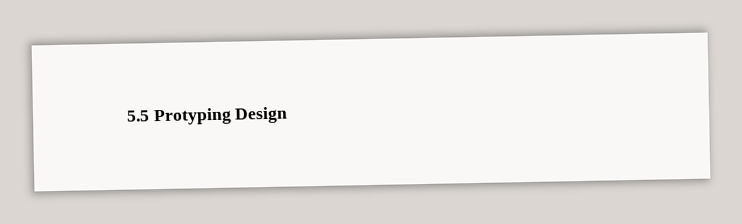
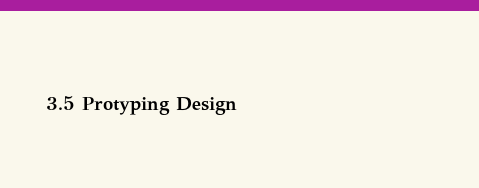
[126,110,150,122] 5.5 -> [46,96,75,110] 3.5

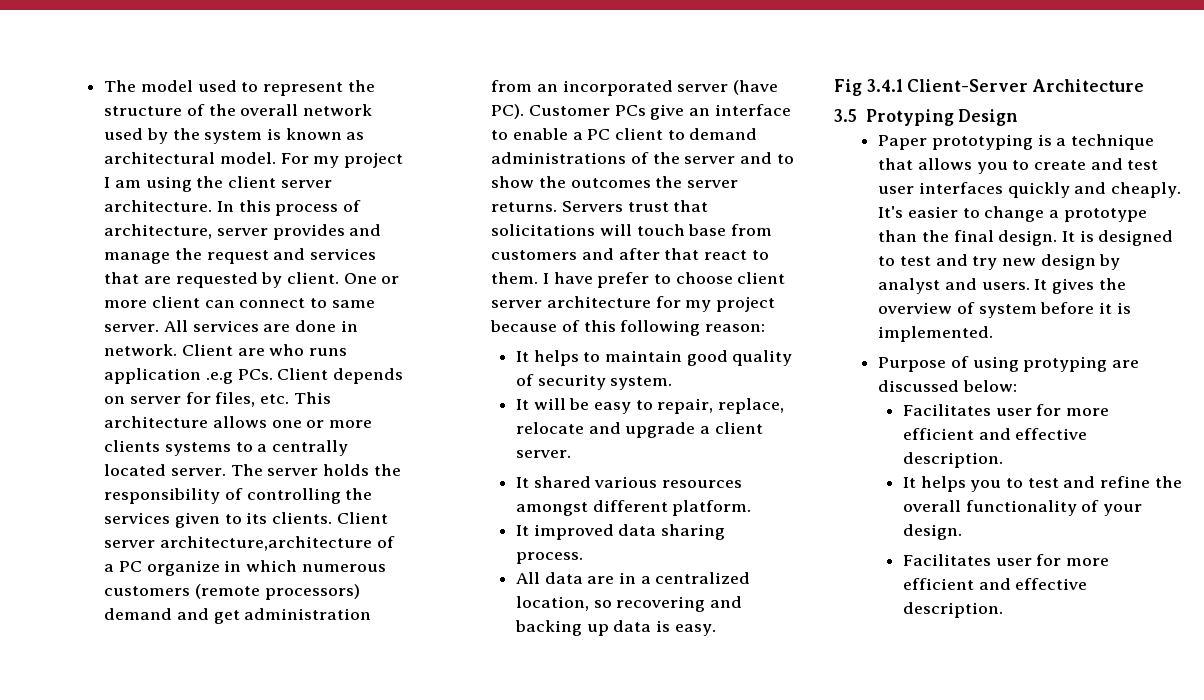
[46,96,237,115] 3.5 Protyping Design -> [104,80,375,96] [104,104,372,116] [104,128,365,144] [104,152,403,168] [104,176,332,192] [104,200,361,216] [104,224,382,240] [104,248,376,264] [104,272,400,288] [104,296,375,308] [104,320,358,332] [104,344,347,356] [104,368,403,384] [104,392,331,407] [104,416,372,428] [104,440,348,456] [104,464,401,476] [104,488,373,504] [104,512,388,528] [104,536,395,551] [104,560,386,576] [104,584,360,600] [104,608,372,624] [491,80,778,96] [491,104,791,120] [491,128,758,140] [491,152,794,164] [491,176,738,188] [491,200,709,212] [491,224,772,236] [491,248,769,260] [491,272,786,288] [491,296,775,312] [490,320,765,336] [515,350,793,366] [515,374,673,390] [515,398,785,414] [515,422,763,438] [515,450,571,458] [515,476,743,488] [515,500,752,516] [515,524,726,540] [515,552,583,564] [515,572,751,584] [515,596,743,612] [514,620,716,636] [834,79,1145,96] [834,109,1019,126] [878,134,1154,150] [878,158,1159,174] [878,182,1181,198] [878,206,1147,222] [878,230,1174,246] [878,254,1121,270] [878,278,1126,294] [878,302,1131,318] [878,326,994,342] [878,356,1139,372] [878,380,1017,392] [902,404,1110,416] [902,428,1088,440] [902,452,1003,468] [902,476,1182,492] [902,500,1143,516] [902,524,962,540] [902,554,1110,566] [902,578,1088,590] [902,602,1003,618] The model used to represent the structure of the overall network used by the system is known as architectural model. For my project I am using the client server architecture. In this process of architecture, server provides and manage the request and services that are requested by client. One or more client can connect to same server. All services are done in network. Client are who runs application .e.g PCs. Client depends on server for files, etc. This architecture allows one or more clients systems to a centrally located server. The server holds the responsibility of controlling the services given to its clients. Client server architecture,architecture of a PC organize in which numerous customers (remote processors) demand and get administration from an incorporated server (have PC). Customer PCs give an interface to enable a PC client to demand administrations of the server and to show the outcomes the server returns. Servers trust that solicitations will touch base from customers and after that react to them. I have prefer to choose client server architecture for my project because of this following reason: // It helps to maintain good quality of security system. // It will be easy to repair, replace, relocate and upgrade a client server. // It shared various resources amongst different platform. // It improved data sharing process. // All data are in a centralized location, so recovering and backing up data is easy. // Fig 3.4.1 Client-Server Architecture // 3.5 Protyping Design // Paper prototyping is a technique that allows you to create and test user interfaces quickly and cheaply. It's easier to change a prototype than the final design. It is designed to test and try new design by analyst and users. It gives the overview of system before it is implemented. // Purpose of using protyping are discussed below: // Facilitates user for more efficient and effective description. // It helps you to test and refine the overall functionality of your design. // Facilitates user for more efficient and effective description.

